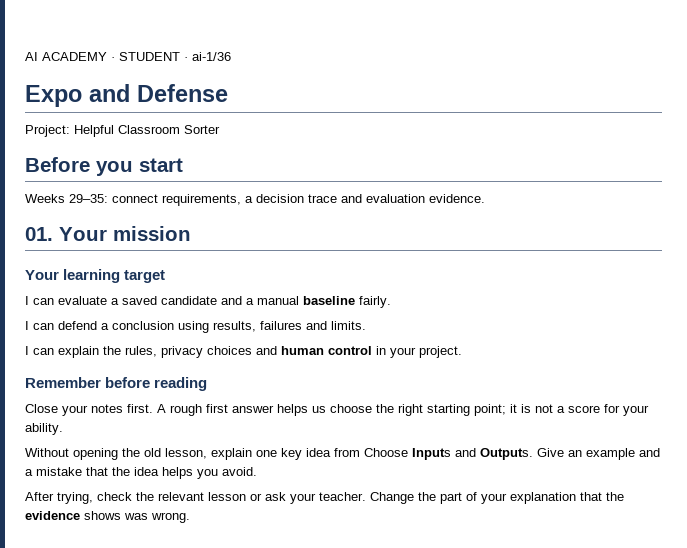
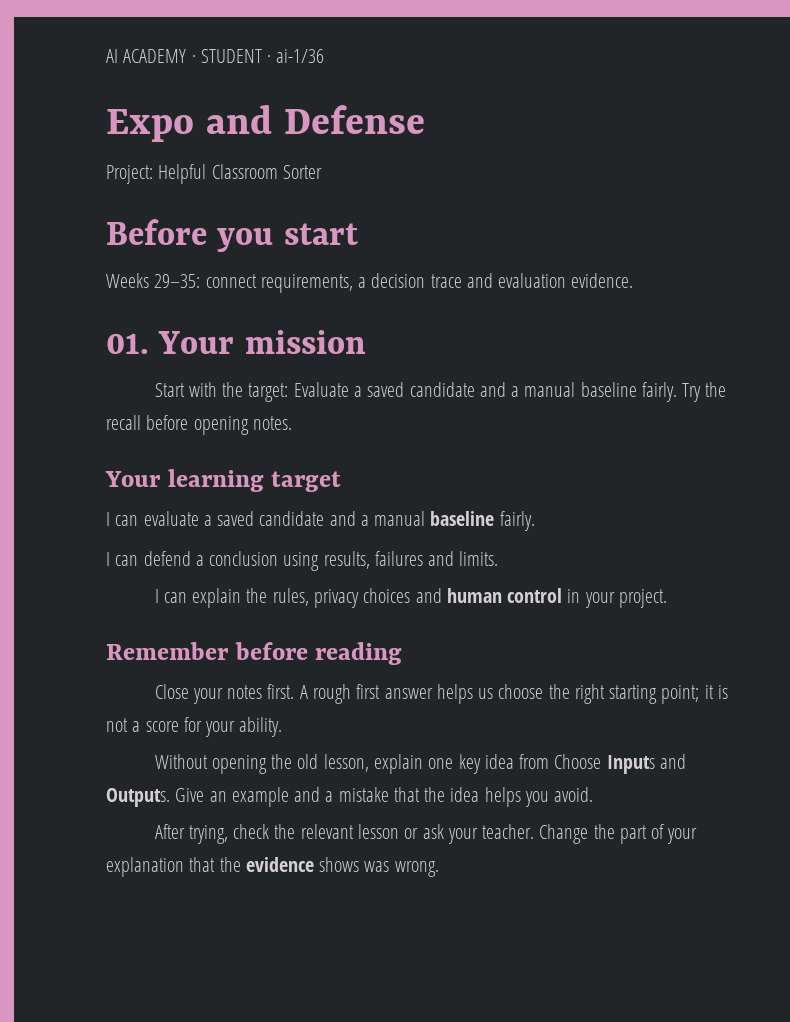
(191, 233) none -> [154,382,727,402] [106,415,292,435] // Start with the target: Evaluate a saved candidate and a manual baseline fairly. Try the recall before opening notes.

